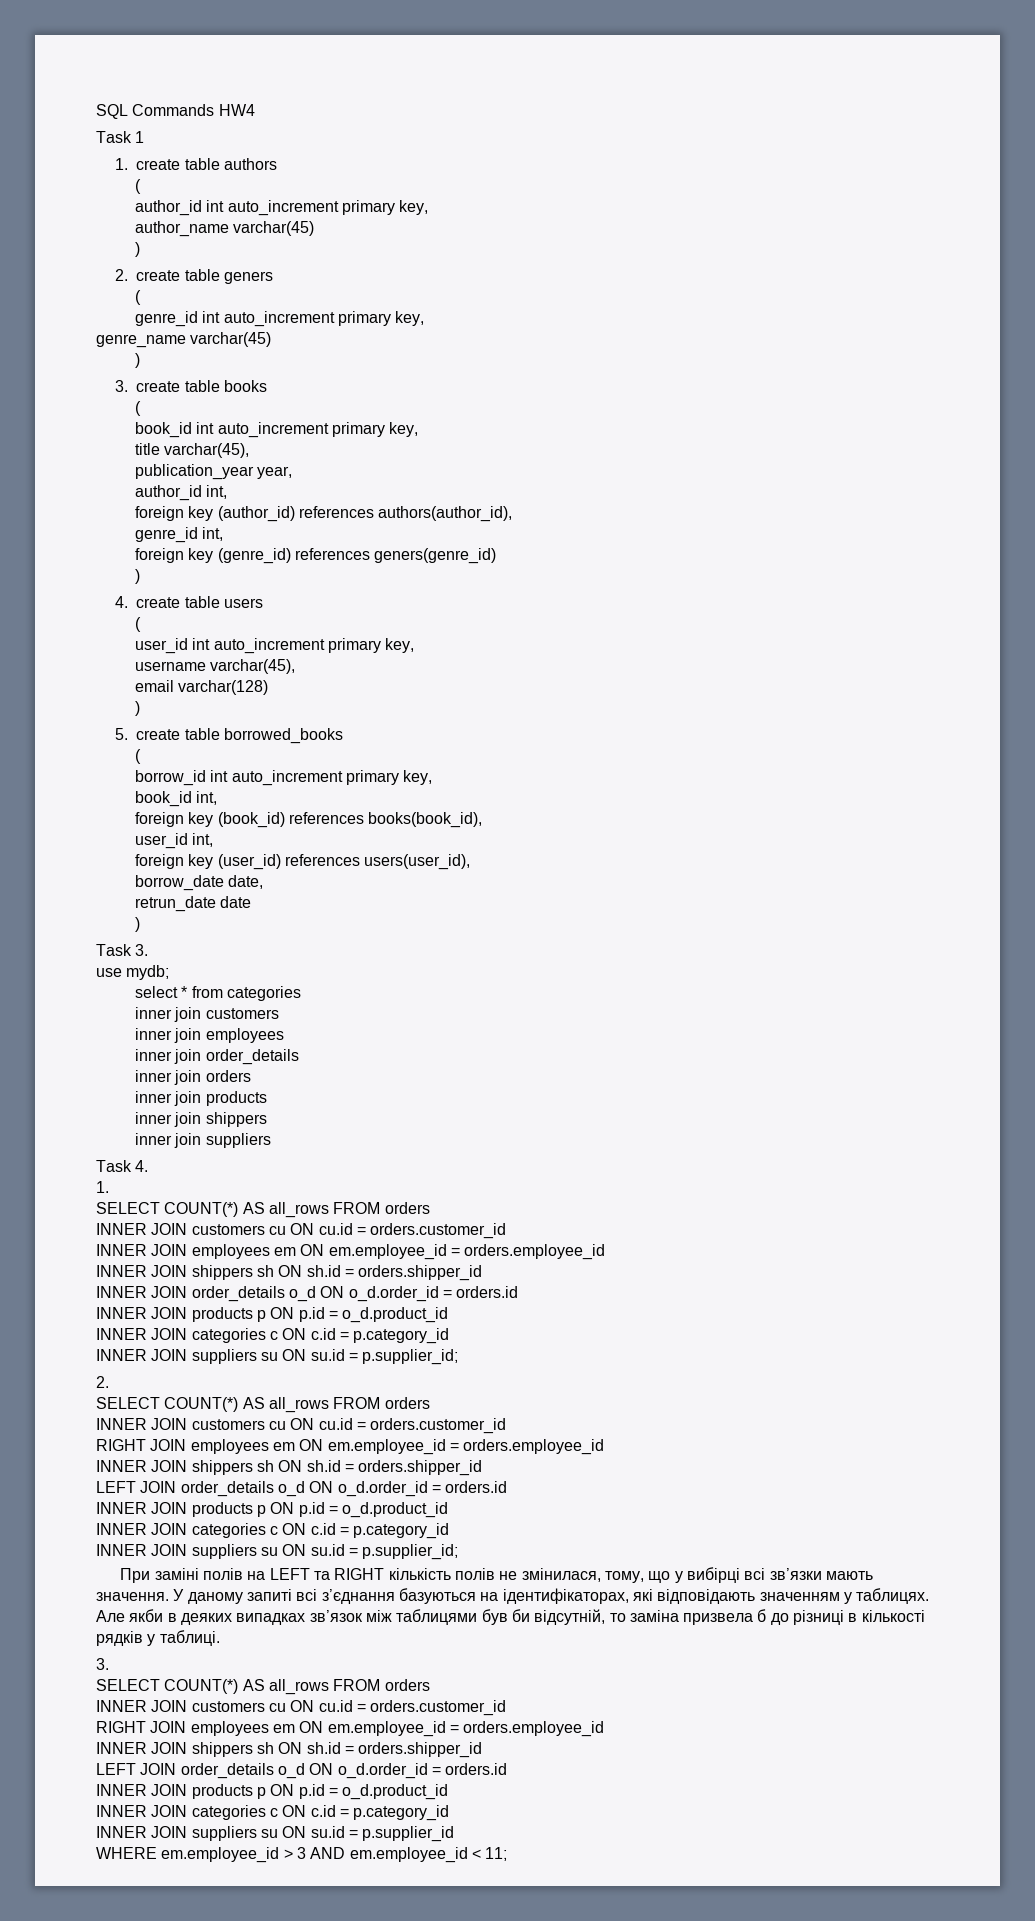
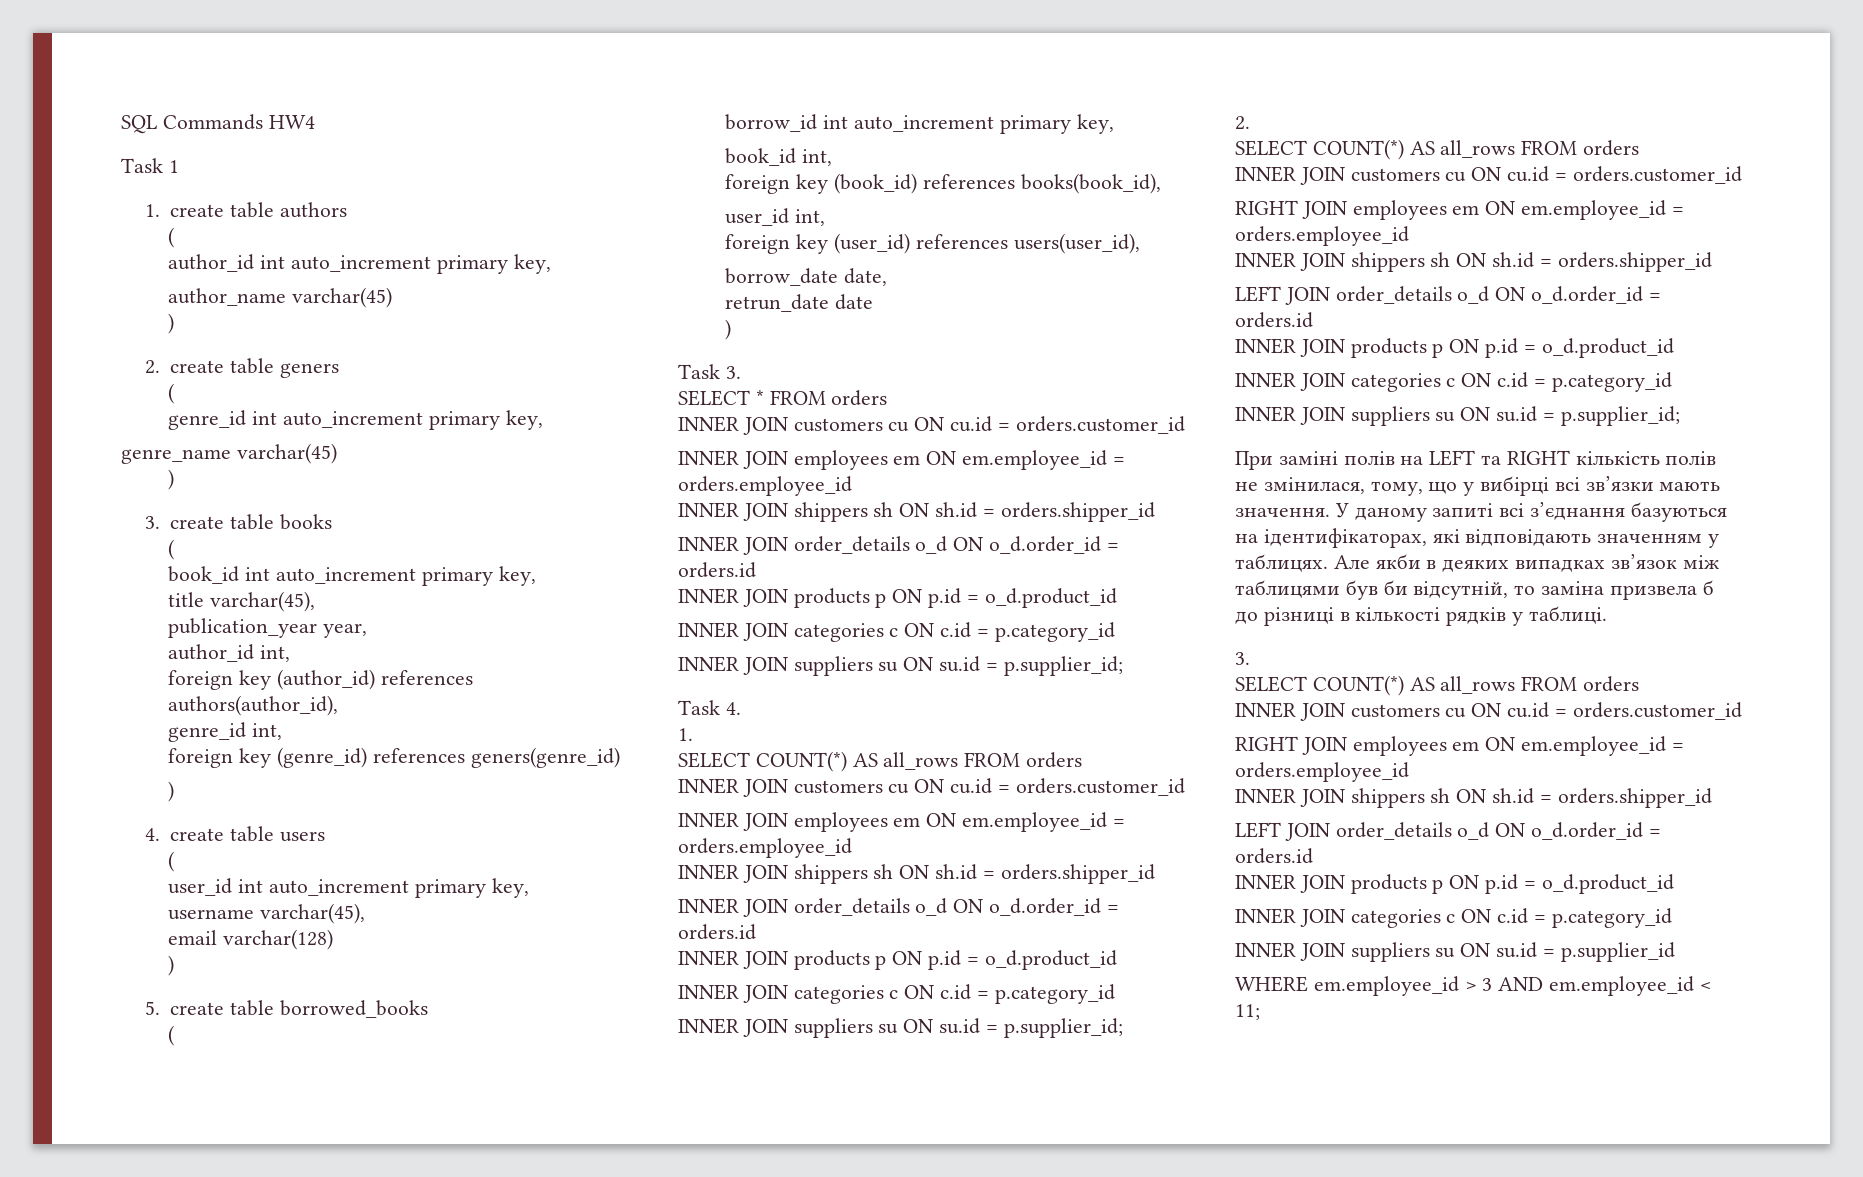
[96,965,170,980] [134,986,301,1001] [134,1007,279,1022] [134,1028,284,1043] [134,1049,299,1065] [134,1070,251,1085] [134,1091,267,1106] [134,1112,267,1127] [134,1133,271,1148] use mydb; // select * from categories // inner join customers // inner join employees // inner join order_details // inner join orders // inner join products // inner join shippers // inner join suppliers -> [678,390,888,406] [678,416,1185,435] [678,450,1125,470] [678,476,852,496] [678,502,1155,522] [678,536,1119,555] [678,562,756,578] [678,588,1117,608] [678,622,1115,642] [678,656,1123,676] SELECT * FROM orders // INNER JOIN customers cu ON cu.id = orders.customer_id // INNER JOIN employees em ON em.employee_id = orders.employee_id // INNER JOIN shippers sh ON sh.id = orders.shipper_id // INNER JOIN order_details o_d ON o_d.order_id = orders.id // INNER JOIN products p ON p.id = o_d.product_id // INNER JOIN categories c ON c.id = p.category_id // INNER JOIN suppliers su ON su.id = p.supplier_id;

